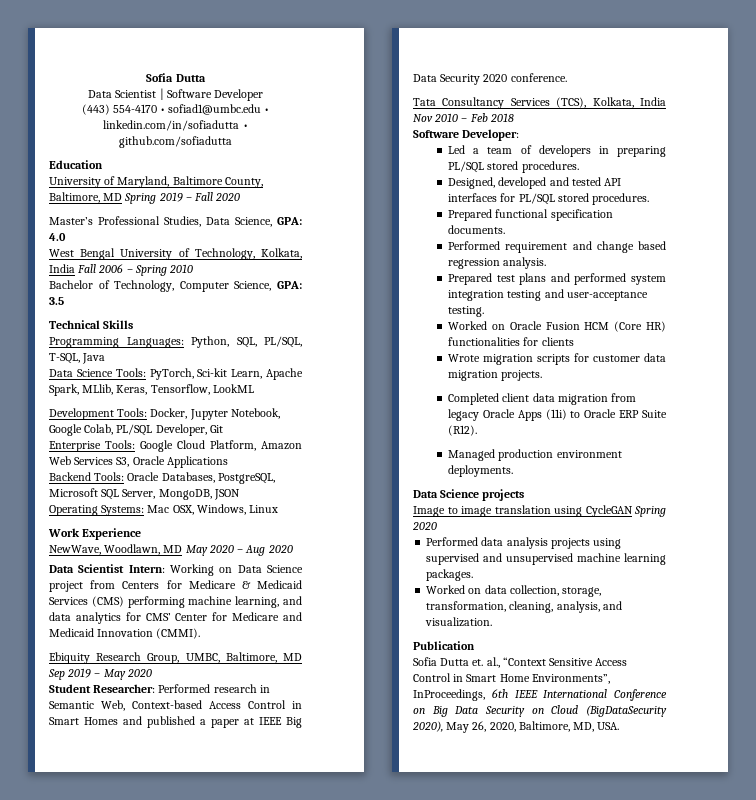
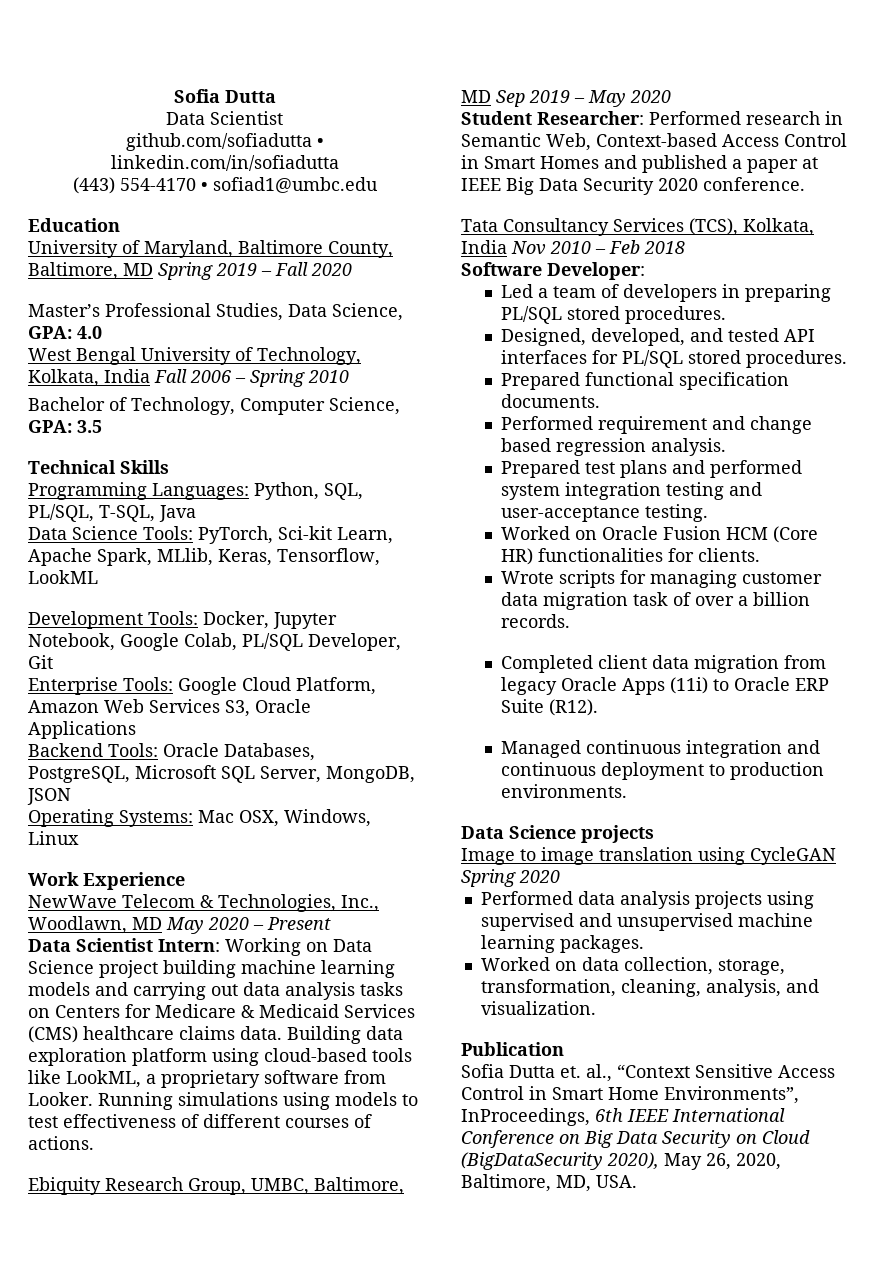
[159,88,263,101] | Software Developer -> [125,133,324,151] [110,155,339,171] // github.com/sofiadutta • linkedin.com/in/sofiadutta
[264,108,270,113] [103,120,248,131] [119,136,232,148] • linkedin.com/in/sofiadutta • github.com/sofiadutta -> (378, 185) none
[49,545,101,555] NewWave, -> [28,894,379,912] NewWave Telecom & Technologies, Inc.,
[245,545,293,556] Aug 2020 -> [267,917,331,930] Present
[90,580,116,589] from -> [163,960,395,978] [28,982,403,1000] [28,1008,50,1018] building machine learning models and carrying out data analysis tasks on
[127,596,302,608] [49,612,302,624] [49,628,201,639] performing machine learning, and data analytics for CMS’ Center for Medicare and Medicaid Innovation (CMMI). -> [83,1026,403,1044] [28,1048,412,1066] [28,1070,386,1088] [28,1092,418,1110] [28,1114,372,1128] [28,1136,94,1150] healthcare claims data. Building data exploration platform using cloud-based tools like LookML, a proprietary software from Looker. Running simulations using models to test effectiveness of different courses of actions.
[498,177,547,189] developed -> [590,328,685,346] developed,
[541,337,574,346] clients -> [697,548,760,562] clients.
[483,354,534,365] migration -> (554, 577) none
(590, 357) none -> [649,570,737,588] managing
[501,370,543,381] projects. -> [632,592,810,606] [500,614,570,628] task of over a billion records.
[498,449,622,461] [448,465,514,477] production environment deployments. -> [585,740,820,758] [500,762,824,780] [500,784,627,798] continuous integration and continuous deployment to production environments.

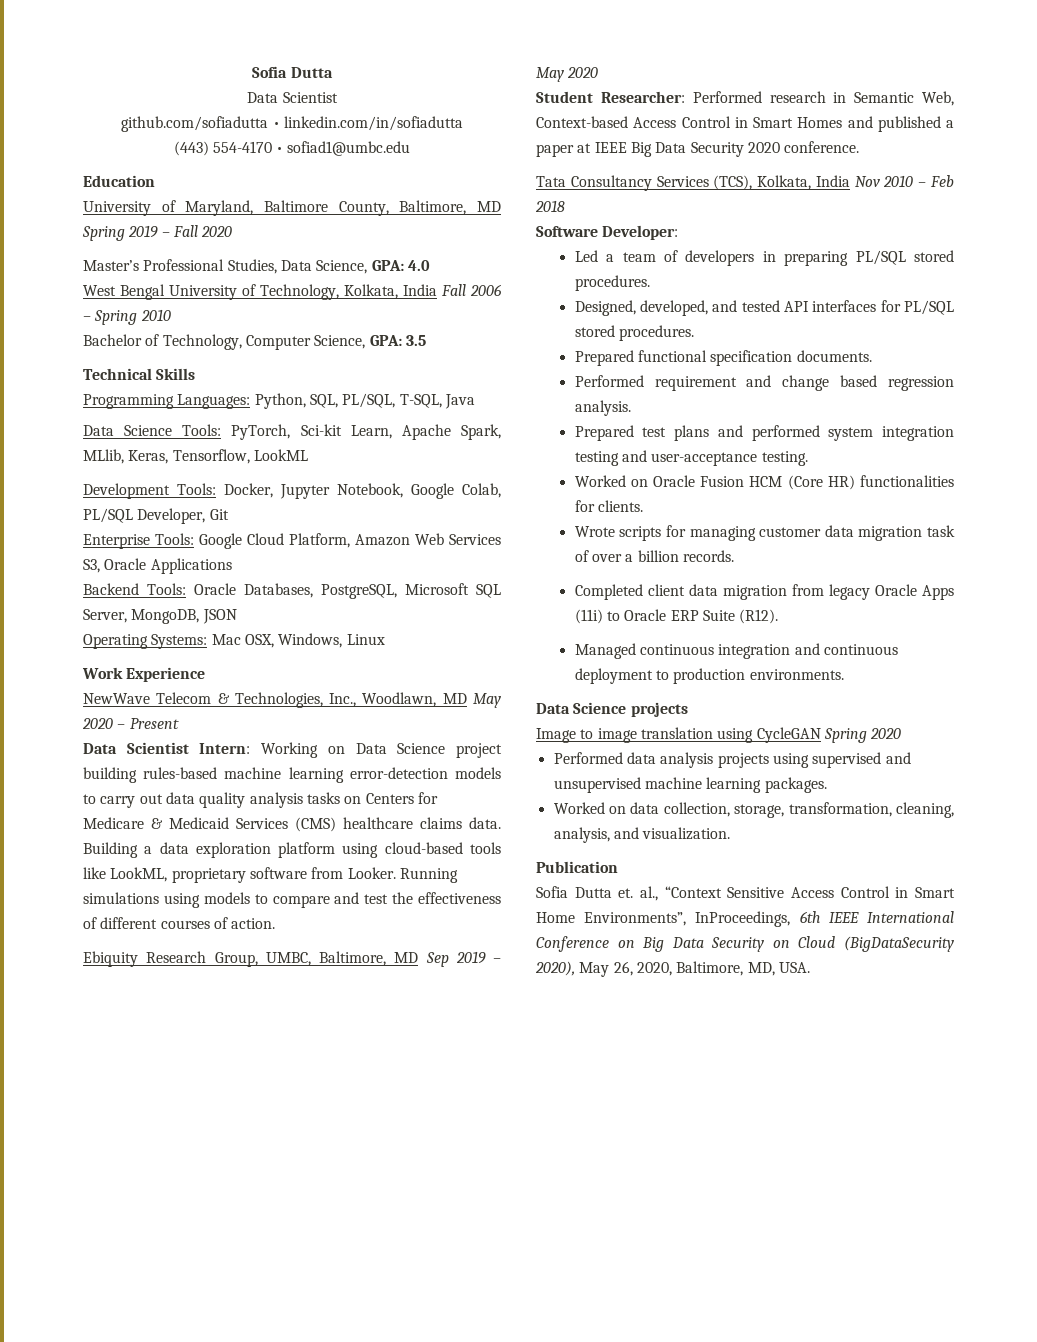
[241,960,395,978] [28,982,206,1000] machine learning models and carrying -> [143,767,501,783] [83,794,136,808] rules-based machine learning error-detection models to carry
(280, 989) none -> [199,792,246,808] quality
(361, 1035) none -> [144,846,153,854] a
[146,1074,156,1084] a -> (168, 874) none
[28,1116,58,1128] test -> [272,892,414,908] compare and test the
[28,1136,94,1150] actions. -> [231,918,276,929] action.

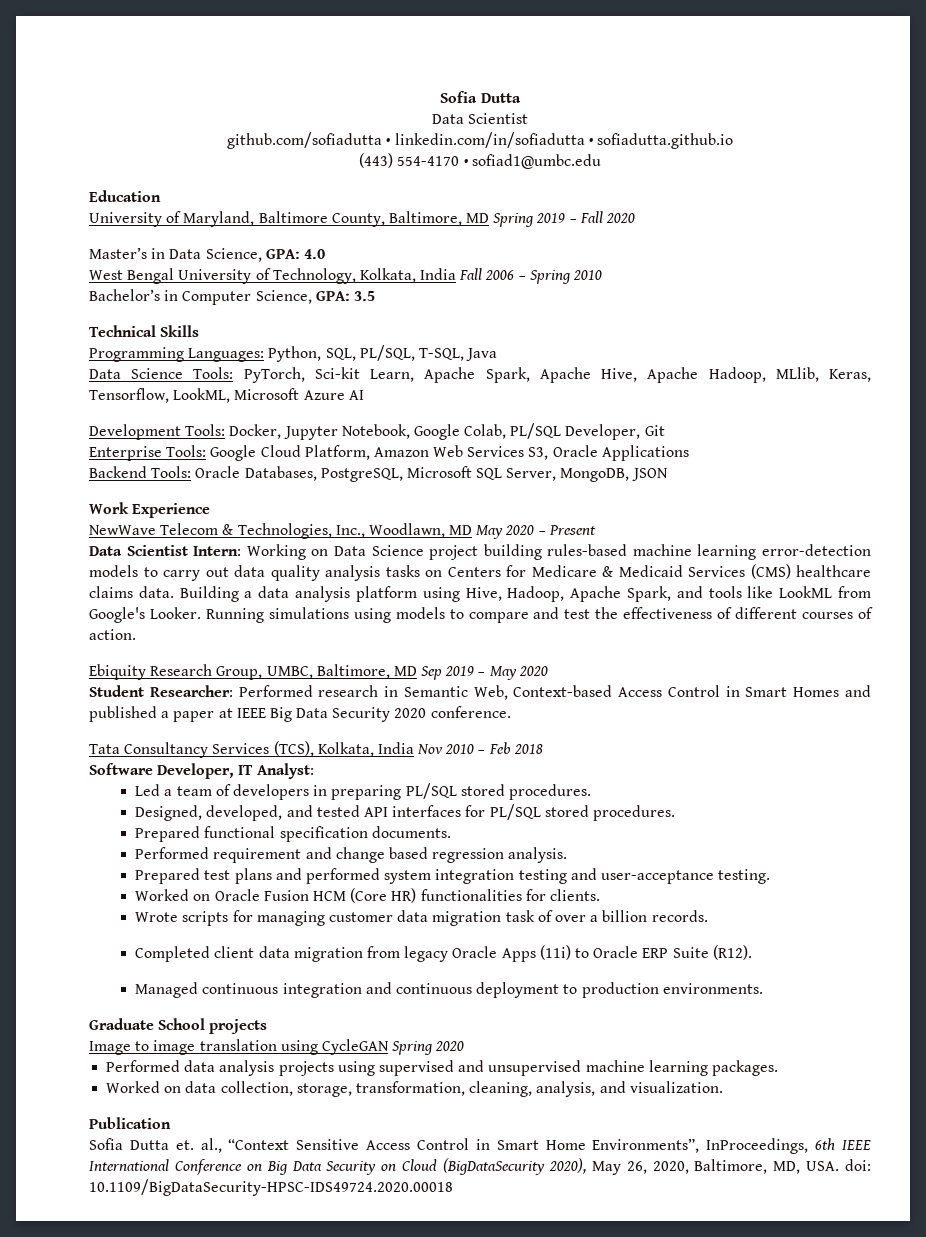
(463, 123) none -> [588,133,733,149] • sofiadutta.github.io
[143,259,277,274] Professional Studies, -> [151,248,166,259] in
[83,334,242,350] Bachelor of Technology, -> [89,289,179,301] Bachelor’s in
[83,449,308,464] MLlib, Keras, Tensorflow, LookML -> [539,367,872,383] [89,388,364,403] Apache Hive, Apache Hadoop, MLlib, Keras, Tensorflow, LookML, Microsoft Azure AI
[83,633,385,649] // Operating Systems: Mac OSX, Windows, Linux -> (668, 474) none
[195,842,271,858] exploration -> [295,586,351,602] analysis
[384,842,501,854] [83,867,344,883] cloud-based tools like LookML, proprietary software from -> [465,586,871,602] [89,607,145,623] Hive, Hadoop, Apache Spark, and tools like LookML from Google's
[602,225,679,240] Developer: -> [157,763,314,779] Developer, IT Analyst:
[536,702,627,714] Data Science -> [89,1018,206,1030] Graduate School
(810, 967) none -> [845,1159,871,1171] [89,1179,453,1196] doi: 10.1109/BigDataSecurity-HPSC-IDS49724.2020.00018

